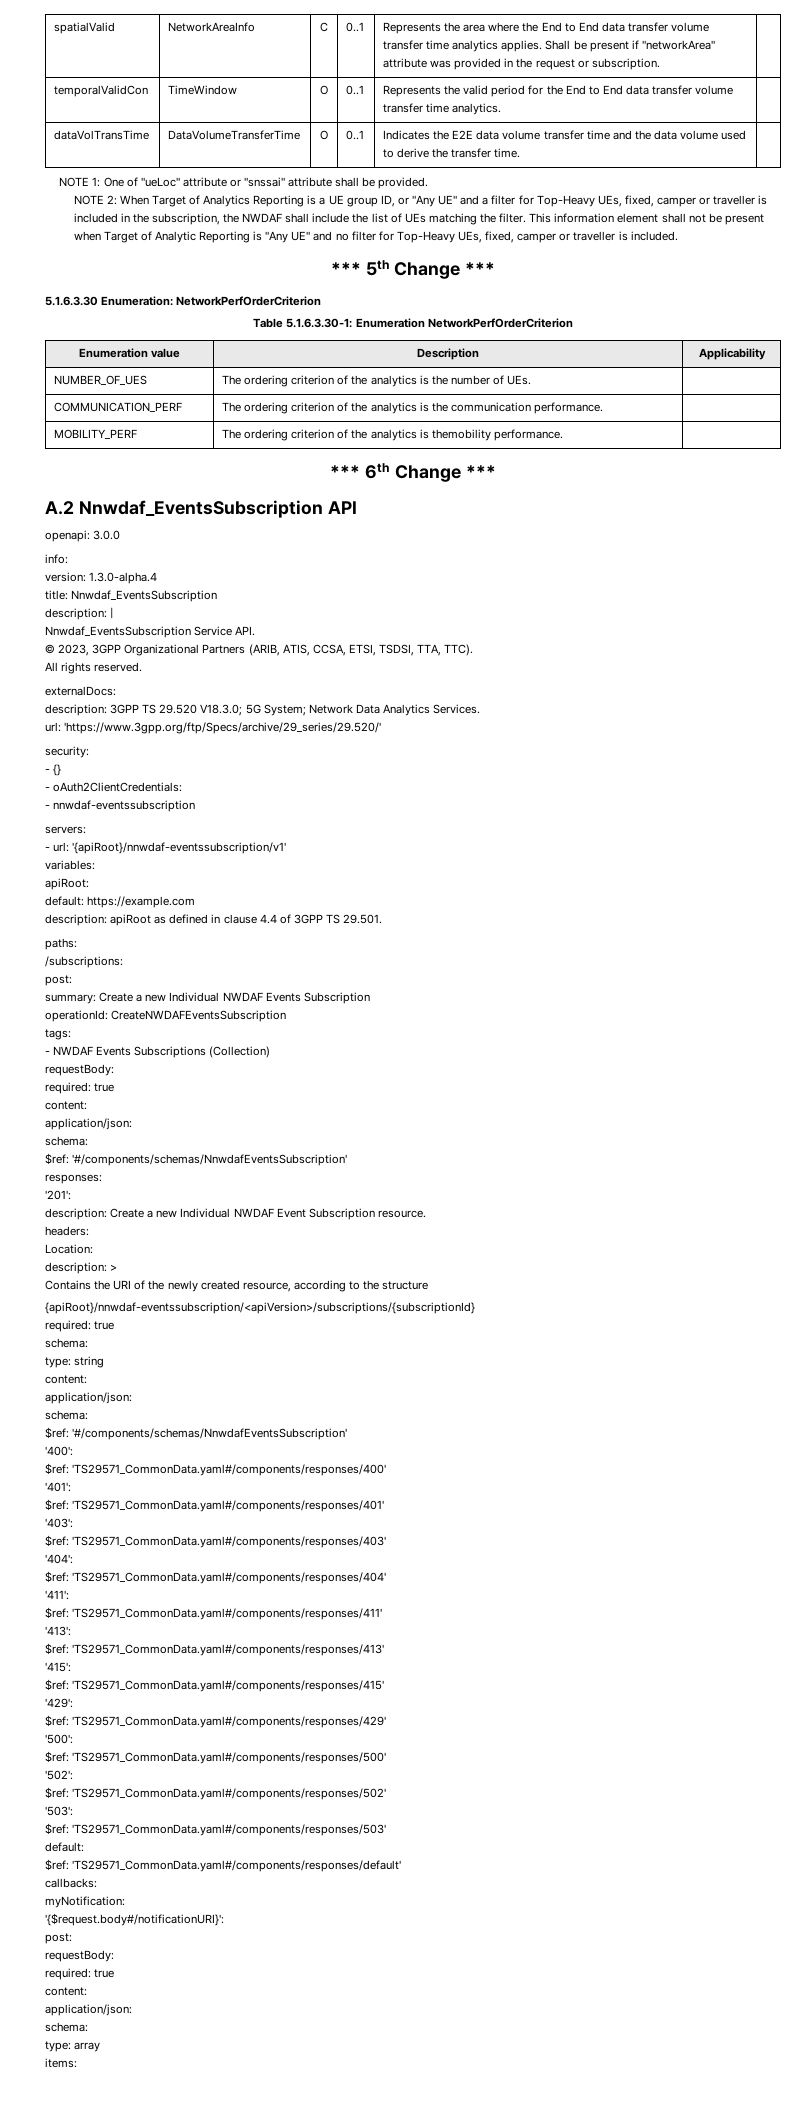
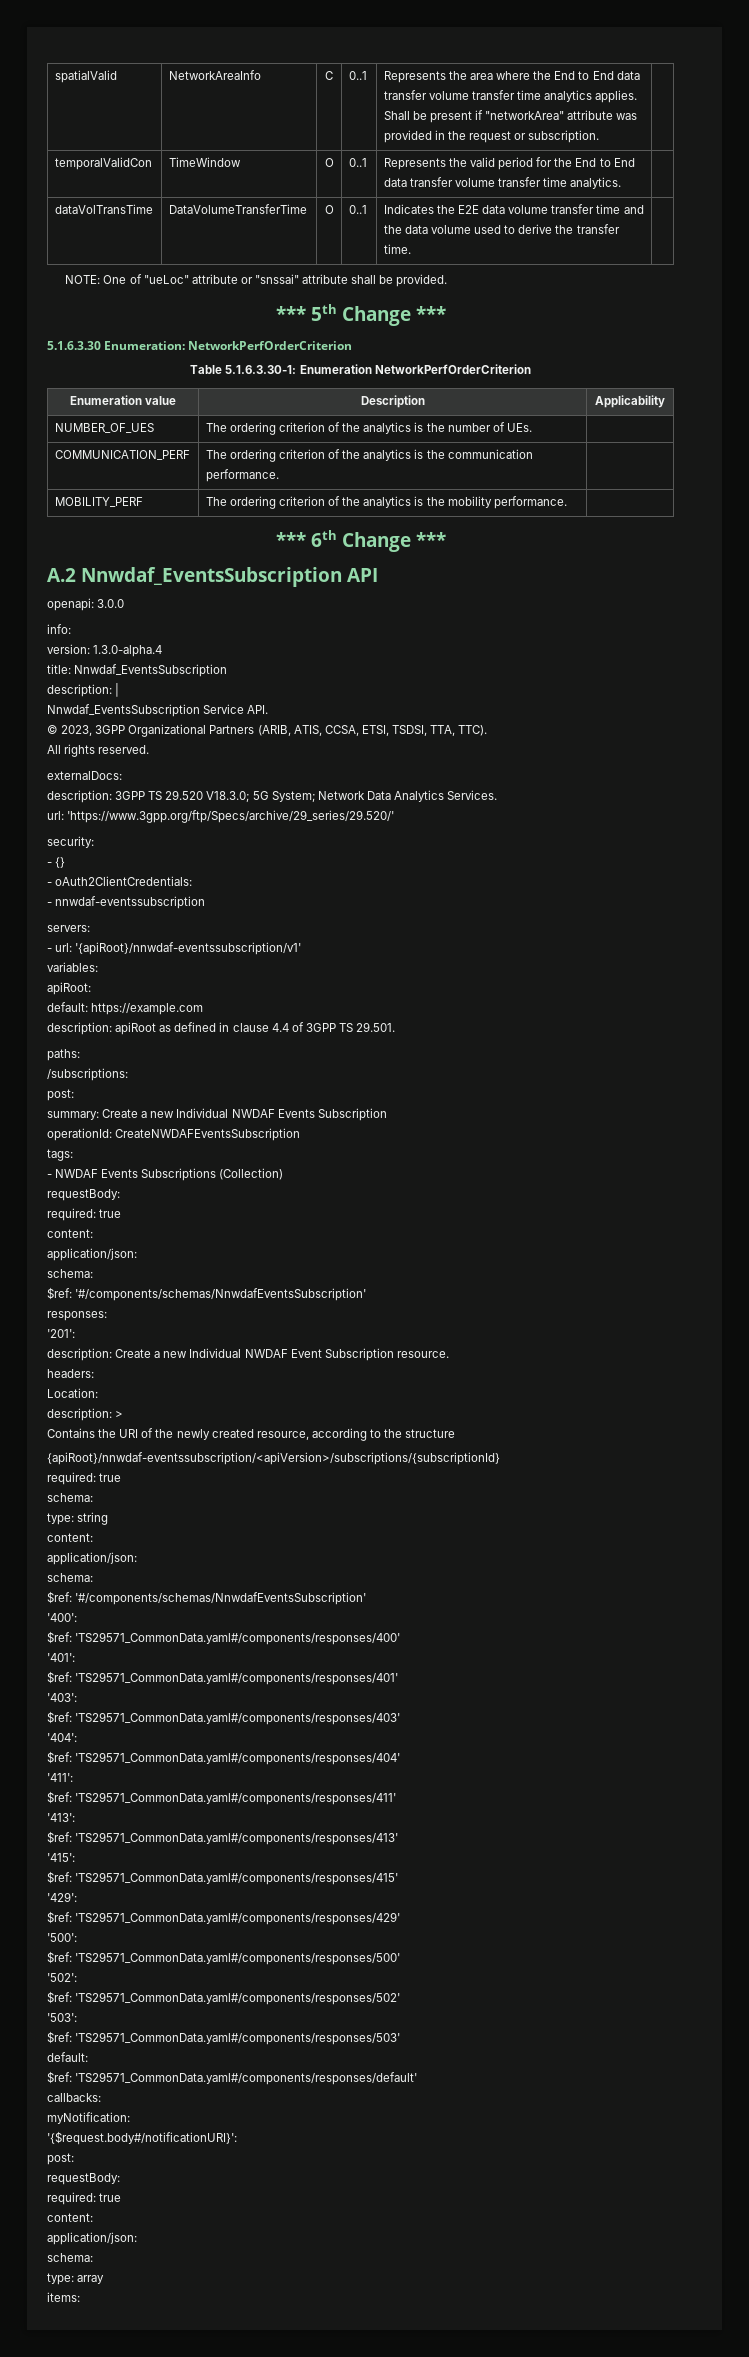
[59,177,101,187] NOTE 1: -> [65,275,101,284] NOTE:
[73,195,768,207] [73,213,764,225] [73,231,678,243] // NOTE 2: When Target of Analytics Reporting is a UE group ID, or "Any UE" and a filter for Top-Heavy UEs, fixed, camper or traveller is included in the subscription, the NWDAF shall include the list of UEs matching the filter. This information element shall not be present when Target of Analytic Reporting is "Any UE" and no filter for Top-Heavy UEs, fixed, camper or traveller is included. -> (448, 280) none
[431,429,491,441] themobility -> [426,496,492,508] the mobility

